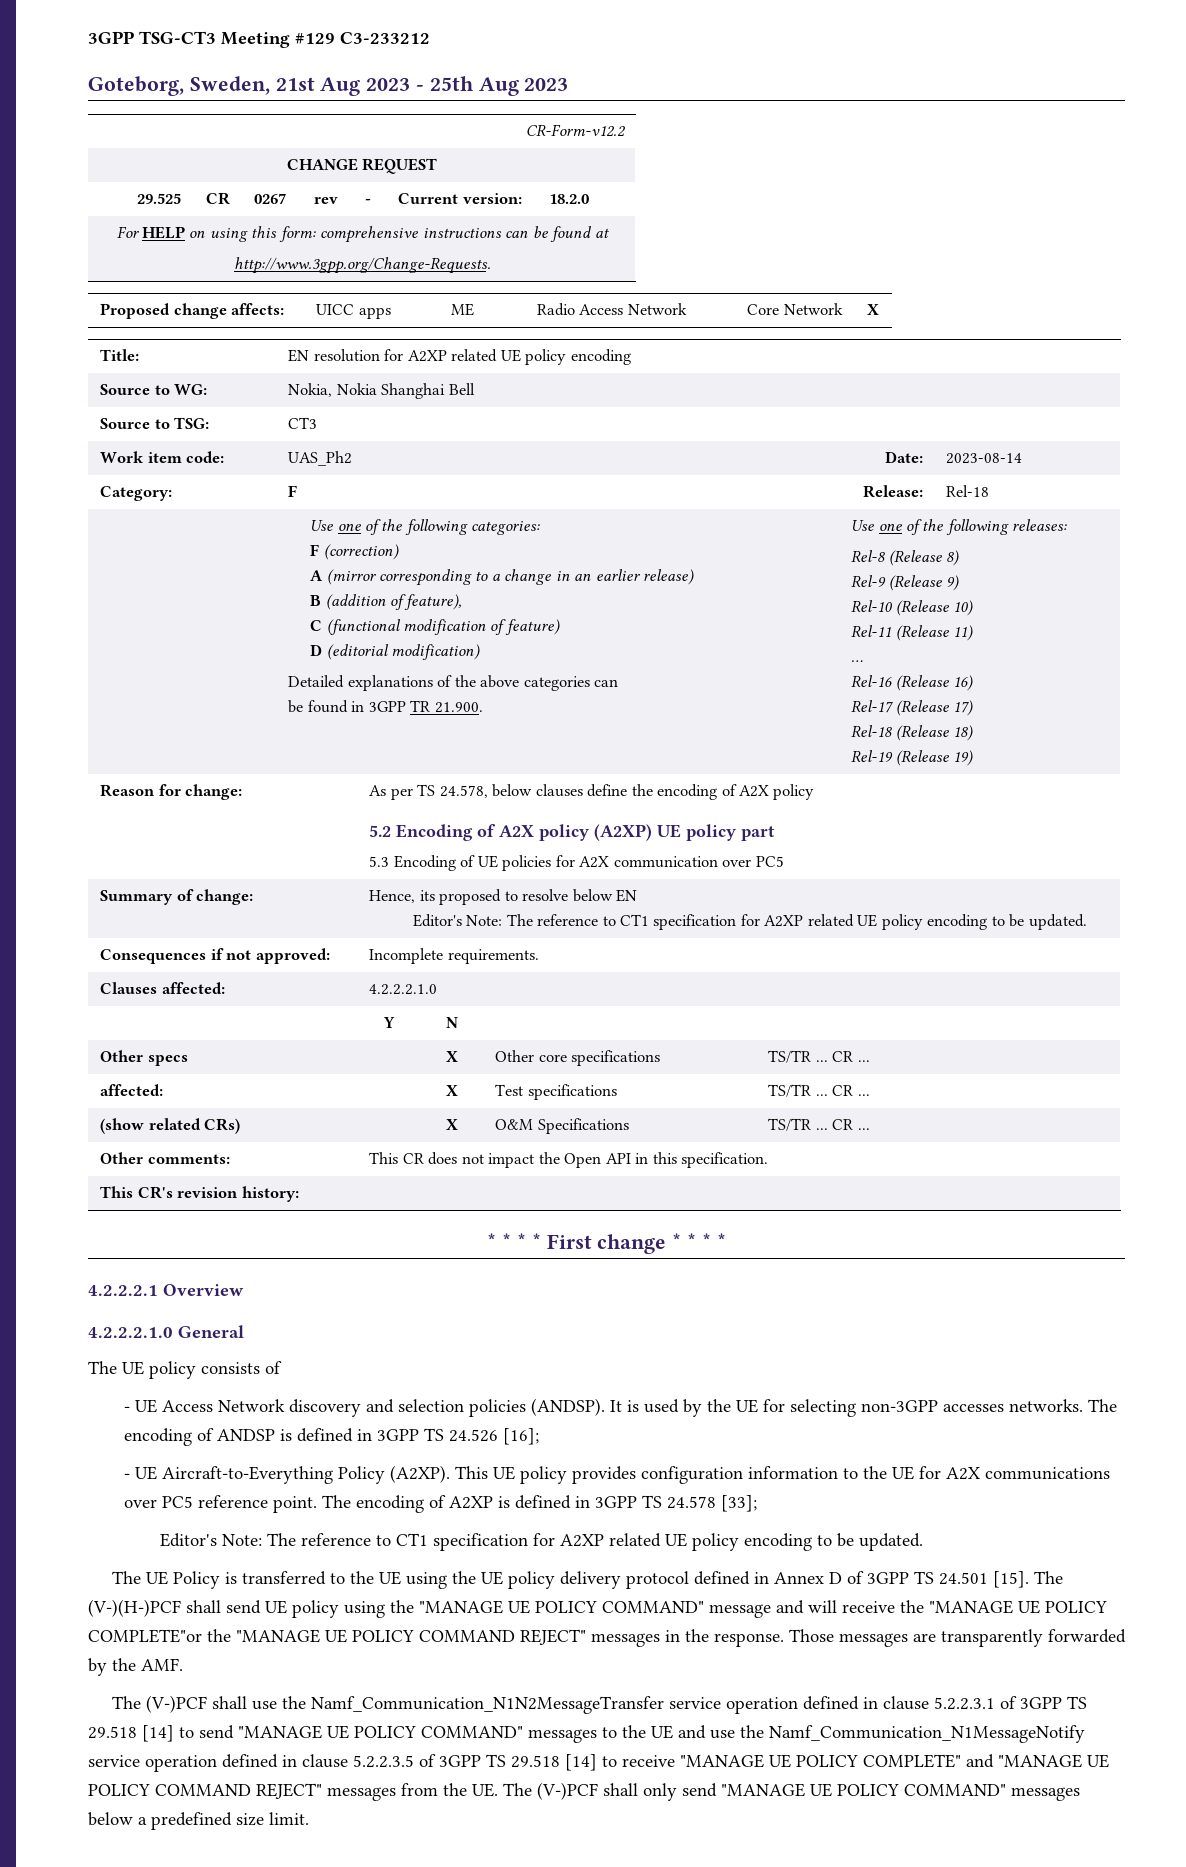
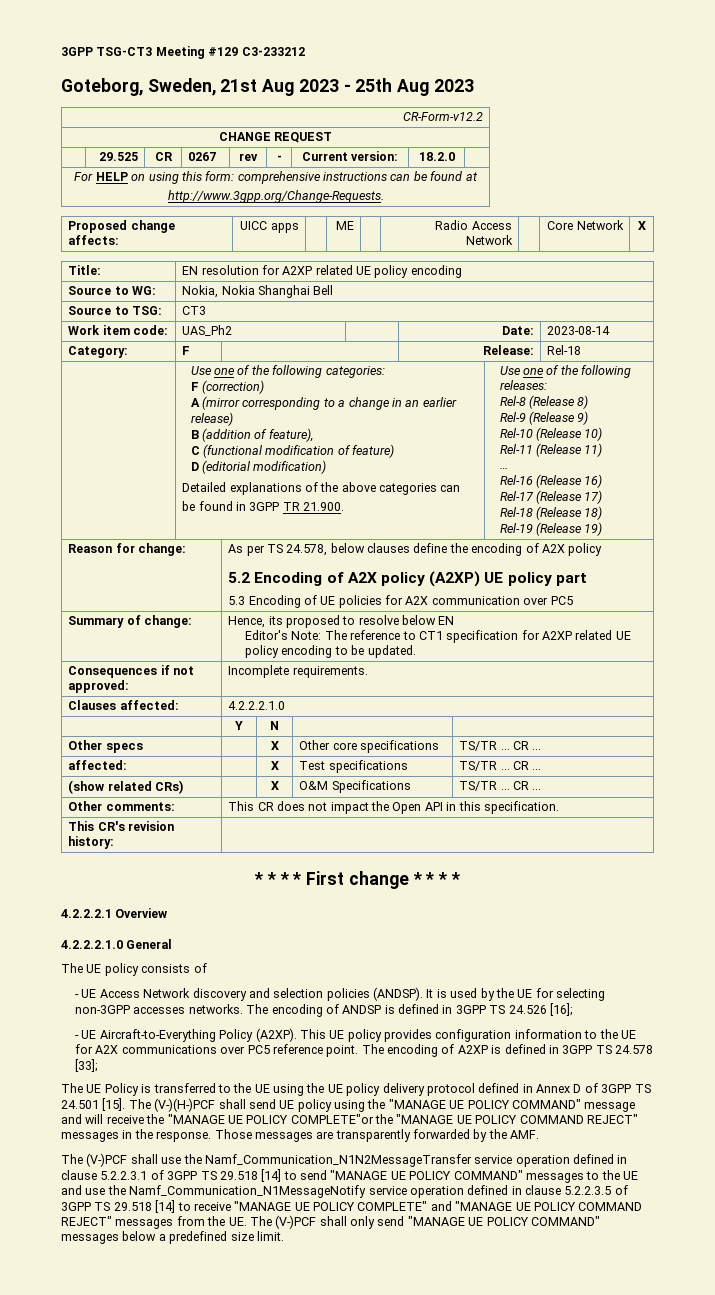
[160,1533,924,1551] // Editor's Note: The reference to CT1 specification for A2XP related UE policy encoding to be updated. -> (99, 1065) none

